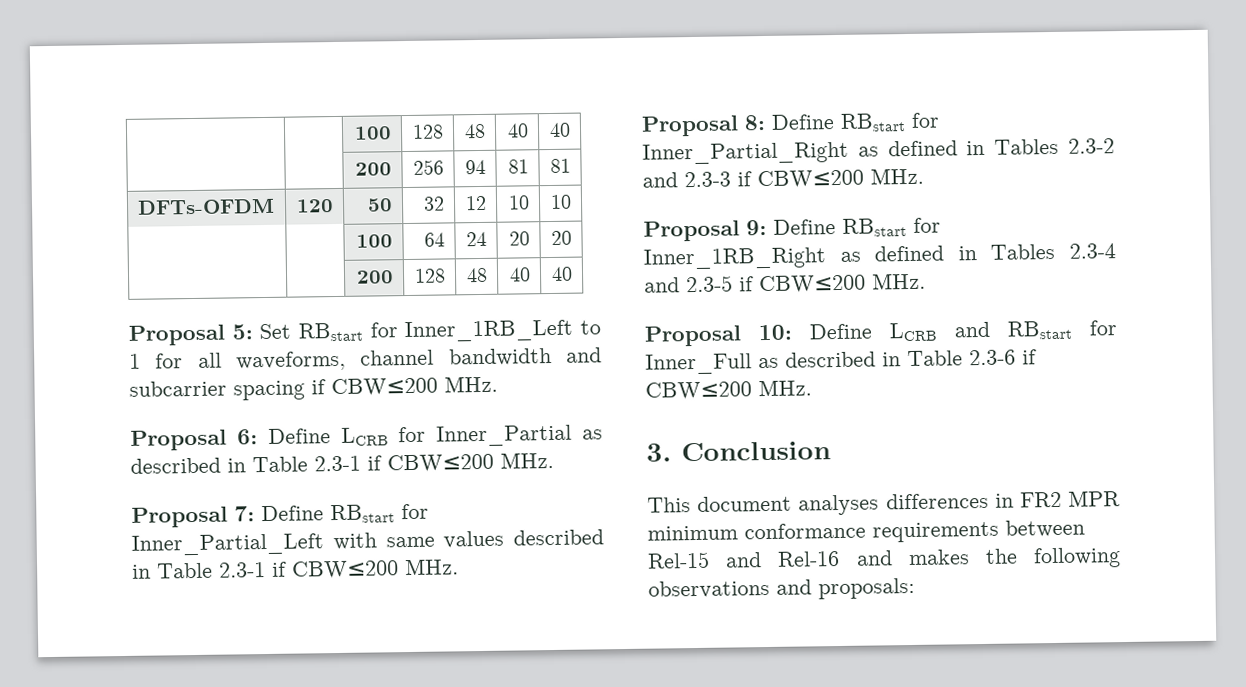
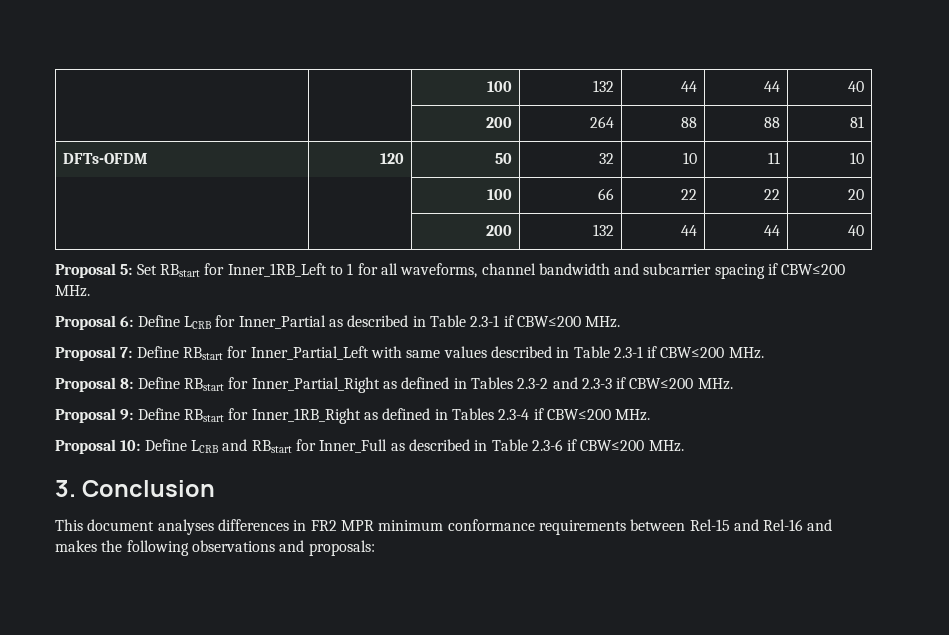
[354,126,393,140] [412,124,445,139] [464,123,487,139] [507,123,530,138] | | 100 | 128 | 48 | 40 -> [486,81,512,92] [592,80,614,92] [680,81,697,92] [763,81,780,92] | | 100 | 132 | 44 | 44
[413,159,445,175] [465,159,487,175] [508,159,530,174] 256 | 94 | 81 -> [589,116,614,128] [680,117,697,128] [763,117,780,128] 264 | 88 | 88
[465,195,488,211] [508,195,531,210] 12 | 10 -> [682,152,697,164] [767,152,780,164] 10 | 11
[424,232,446,247] [466,231,488,247] [509,231,531,246] 64 | 24 | 20 -> [597,188,614,200] [680,189,697,200] [763,189,780,200] 66 | 22 | 22
[414,268,447,283] [466,267,489,283] [509,267,532,282] 128 | 48 | 40 -> [592,224,614,236] [680,225,697,236] [763,225,780,236] 132 | 44 | 44
[644,275,733,293] and 2.3-5 -> (530, 414) none

